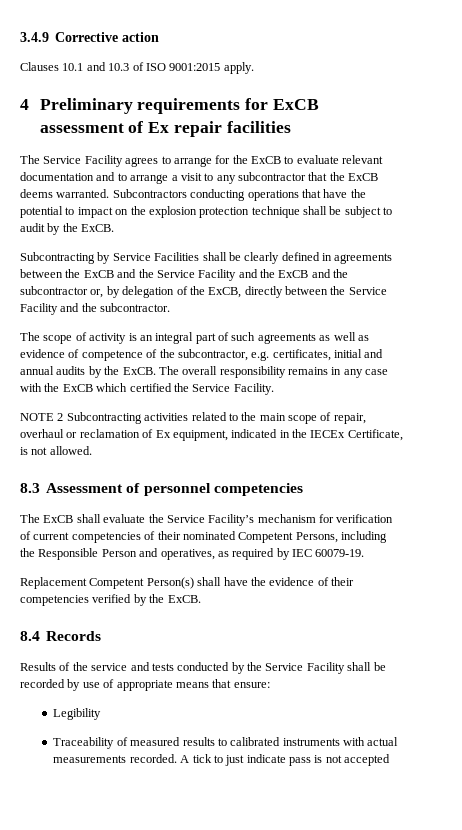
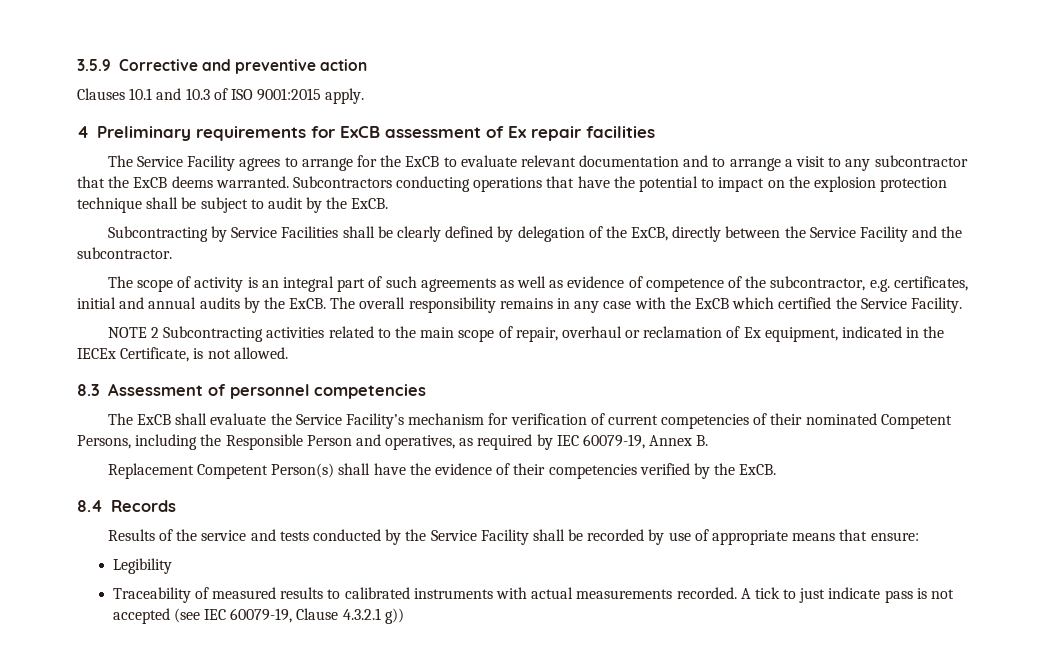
[20,32,119,42] 3.4.9 Corrective -> [77,59,317,74] 3.5.9 Corrective and preventive
[322,253,393,264] [20,269,349,281] [20,286,104,298] in agreements between the ExCB and the Service Facility and the ExCB and the subcontractor or, -> (494, 232) none
[315,549,365,557] 60079-19. -> [583,434,709,449] 60079-19, Annex B.
(391, 760) none -> [173,608,404,624] (see IEC 60079-19, Clause 4.3.2.1 g))

